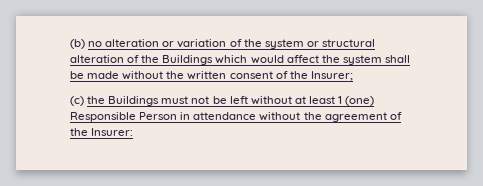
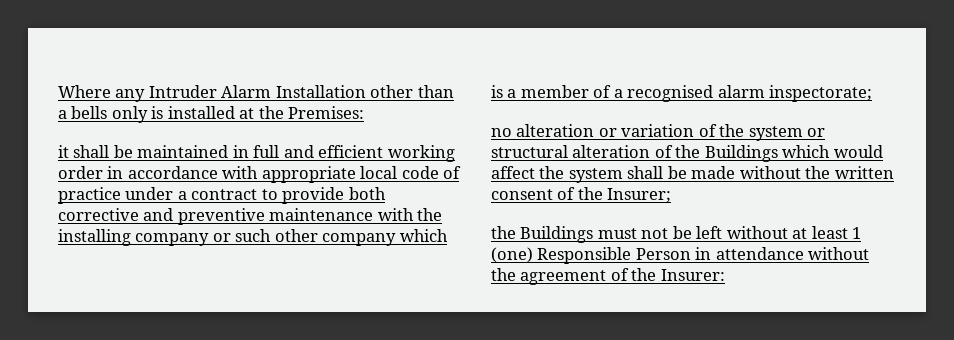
[70,39,85,49] (b) -> [58,85,454,102] [58,106,365,123] [58,145,455,162] [58,166,462,183] [58,187,386,204] [58,208,443,225] [58,229,448,246] [491,85,873,102] Where any Intruder Alarm Installation other than a bells only is installed at the Premises: // it shall be maintained in full and efficient working order in accordance with appropriate local code of practice under a contract to provide both corrective and preventive maintenance with the installing company or such other company which is a member of a recognised alarm inspectorate; //
[70,96,84,106] (c) -> (672, 195) none

